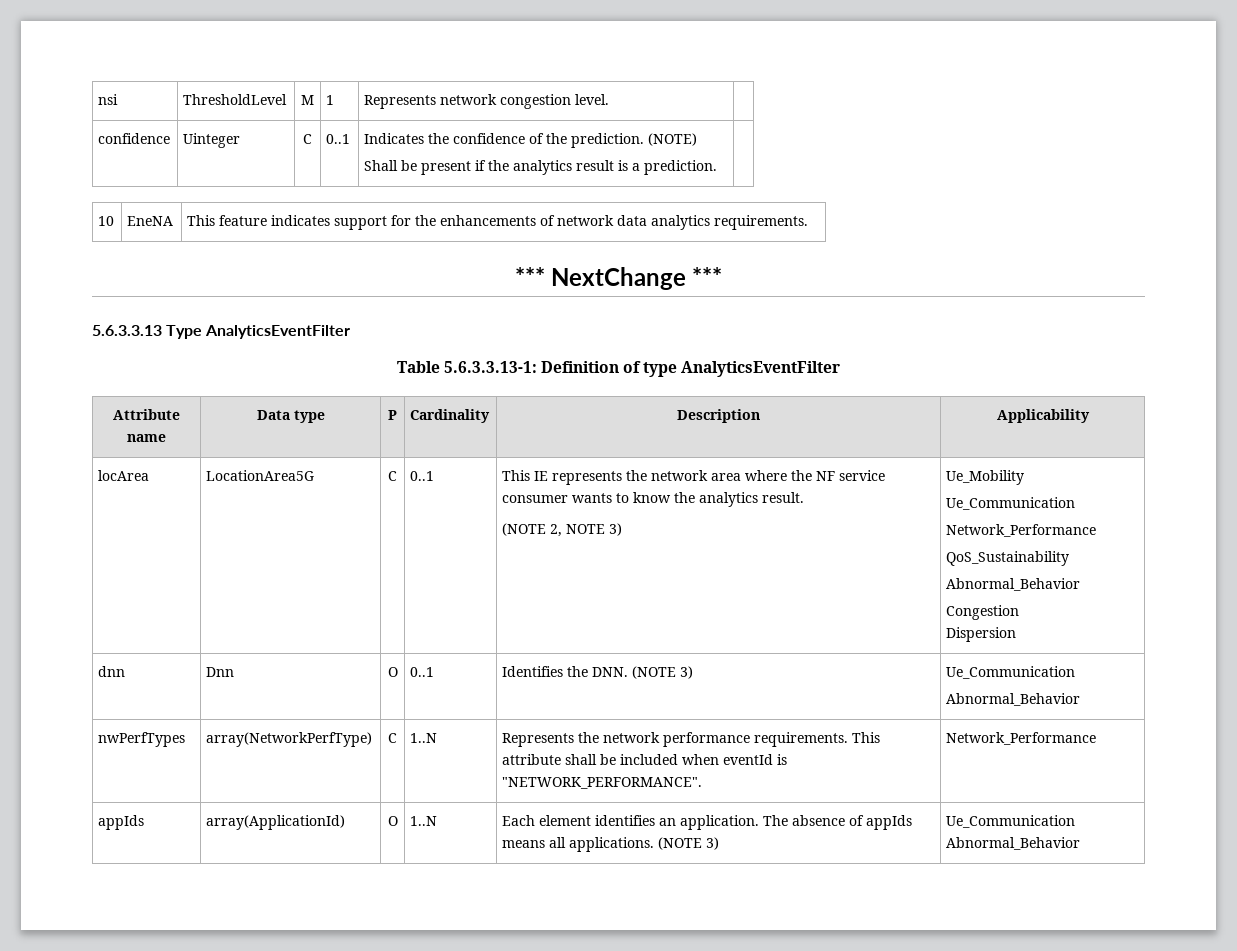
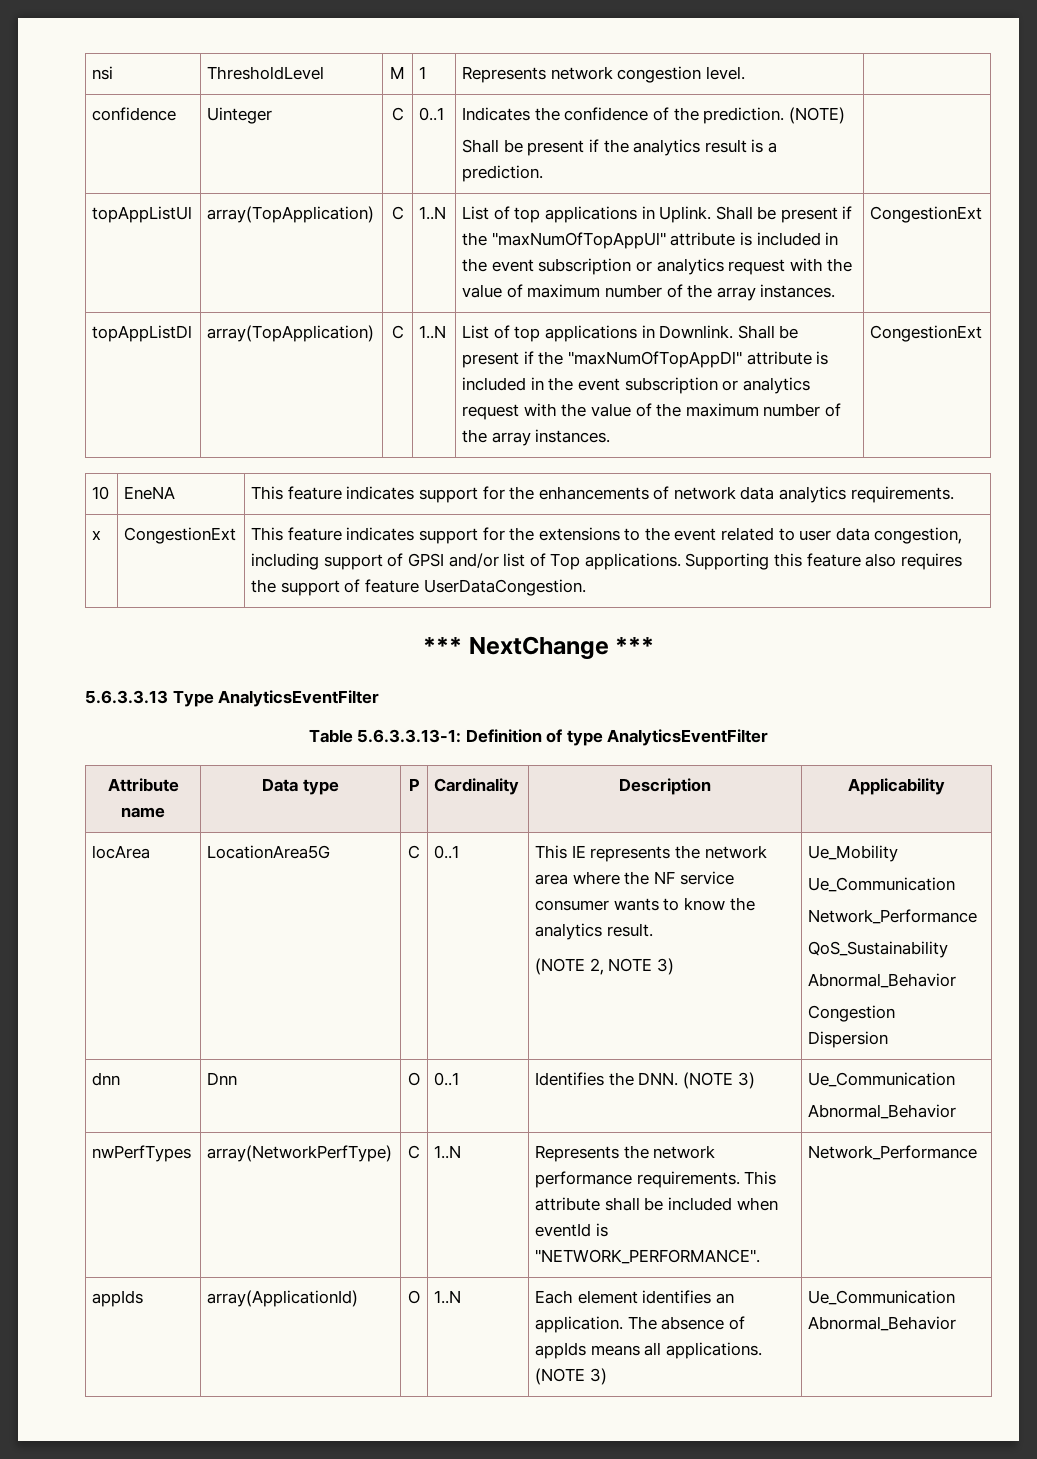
(718, 167) none -> [92,206,193,223] [207,206,375,223] [391,206,404,220] [419,206,447,220] [462,206,853,223] [462,232,839,249] [462,258,853,275] [462,284,836,301] [870,206,983,223] [92,325,193,342] [207,325,375,342] [391,325,404,339] [419,325,447,339] [462,325,799,342] [462,351,829,368] [462,377,810,394] [462,403,841,420] [462,429,611,446] [870,325,983,342] // topAppListUl | array(TopApplication) | C | 1..N | List of top applications in Uplink. Shall be present if the "maxNumOfTopAppUl" attribute is included in the event subscription or analytics request with the value of maximum number of the array instances. | CongestionExt // topAppListDl | array(TopApplication) | C | 1..N | List of top applications in Downlink. Shall be present if the "maxNumOfTopAppDl" attribute is included in the event subscription or analytics request with the value of the maximum number of the array instances. | CongestionExt
(809, 222) none -> [92,531,102,540] [124,527,237,544] [251,527,963,544] [251,553,962,570] [251,579,586,596] // x | CongestionExt | This feature indicates support for the extensions to the event related to user data congestion, including support of GPSI and/or list of Top applications. Supporting this feature also requires the support of feature UserDataCongestion.

